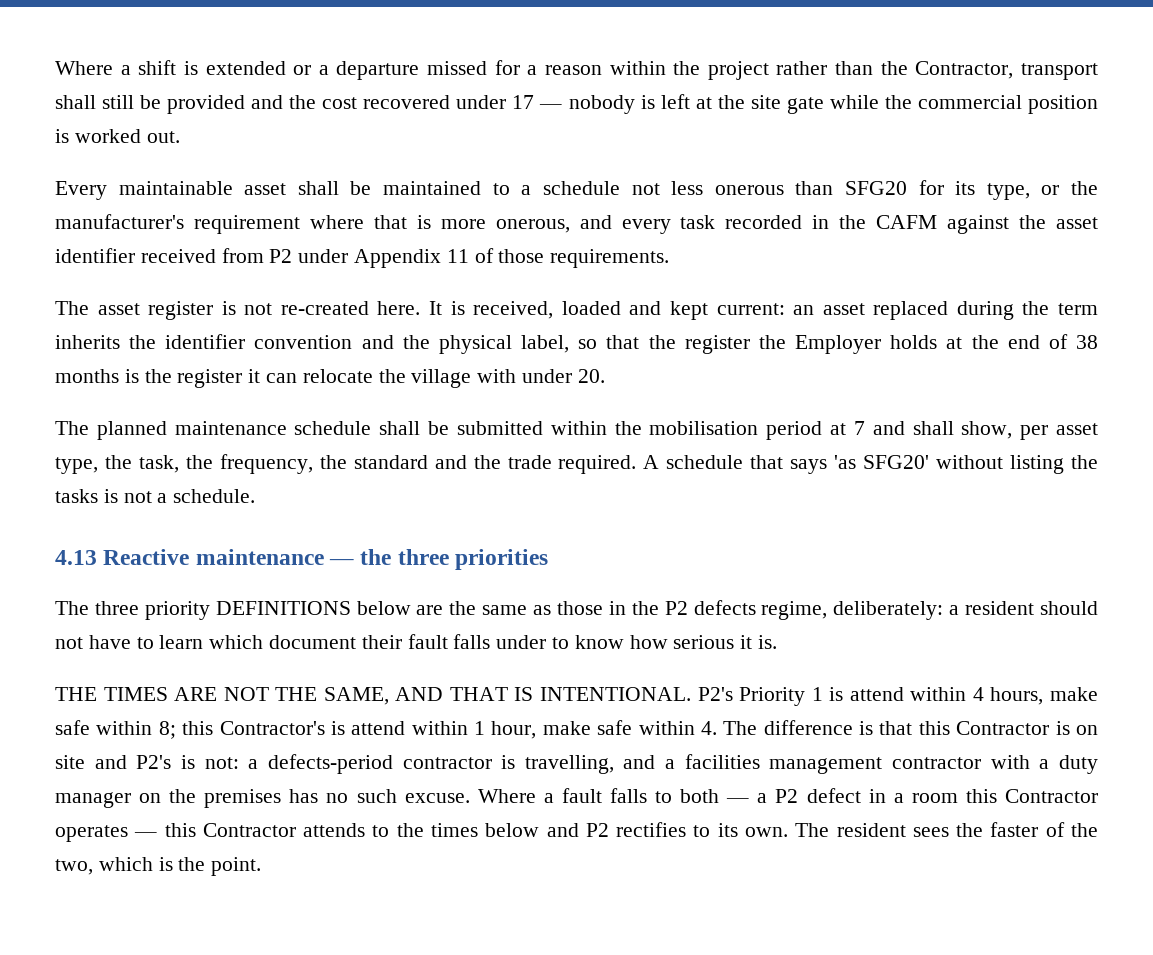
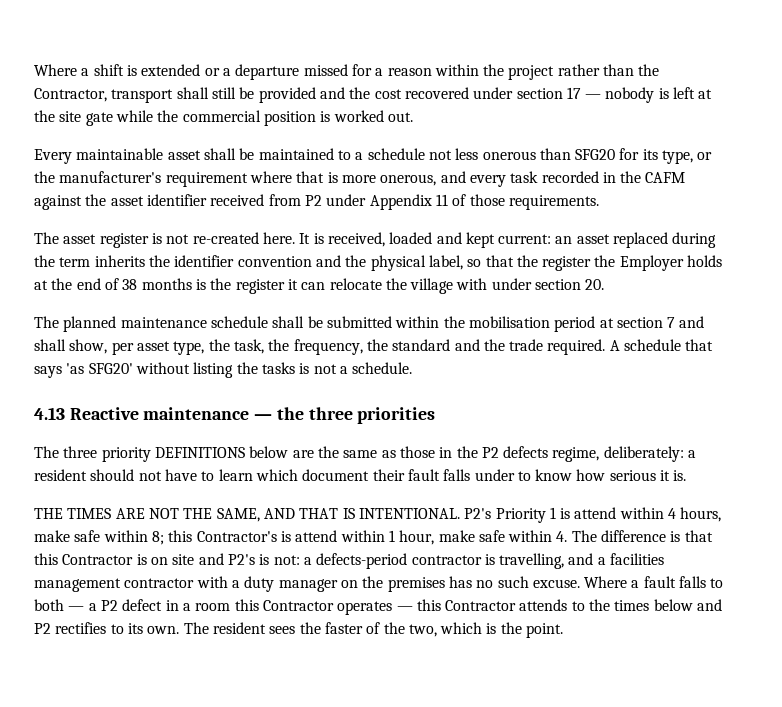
(507, 102) none -> [516,88,563,99] section
(573, 376) none -> [535,279,582,290] section
(847, 429) none -> [616,317,663,328] section

